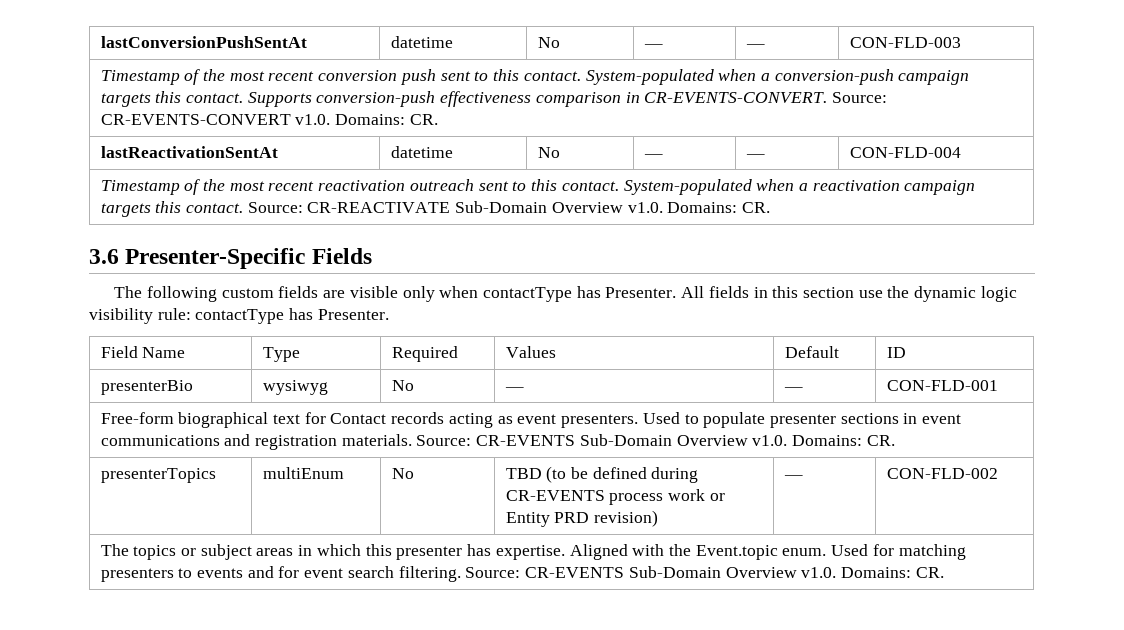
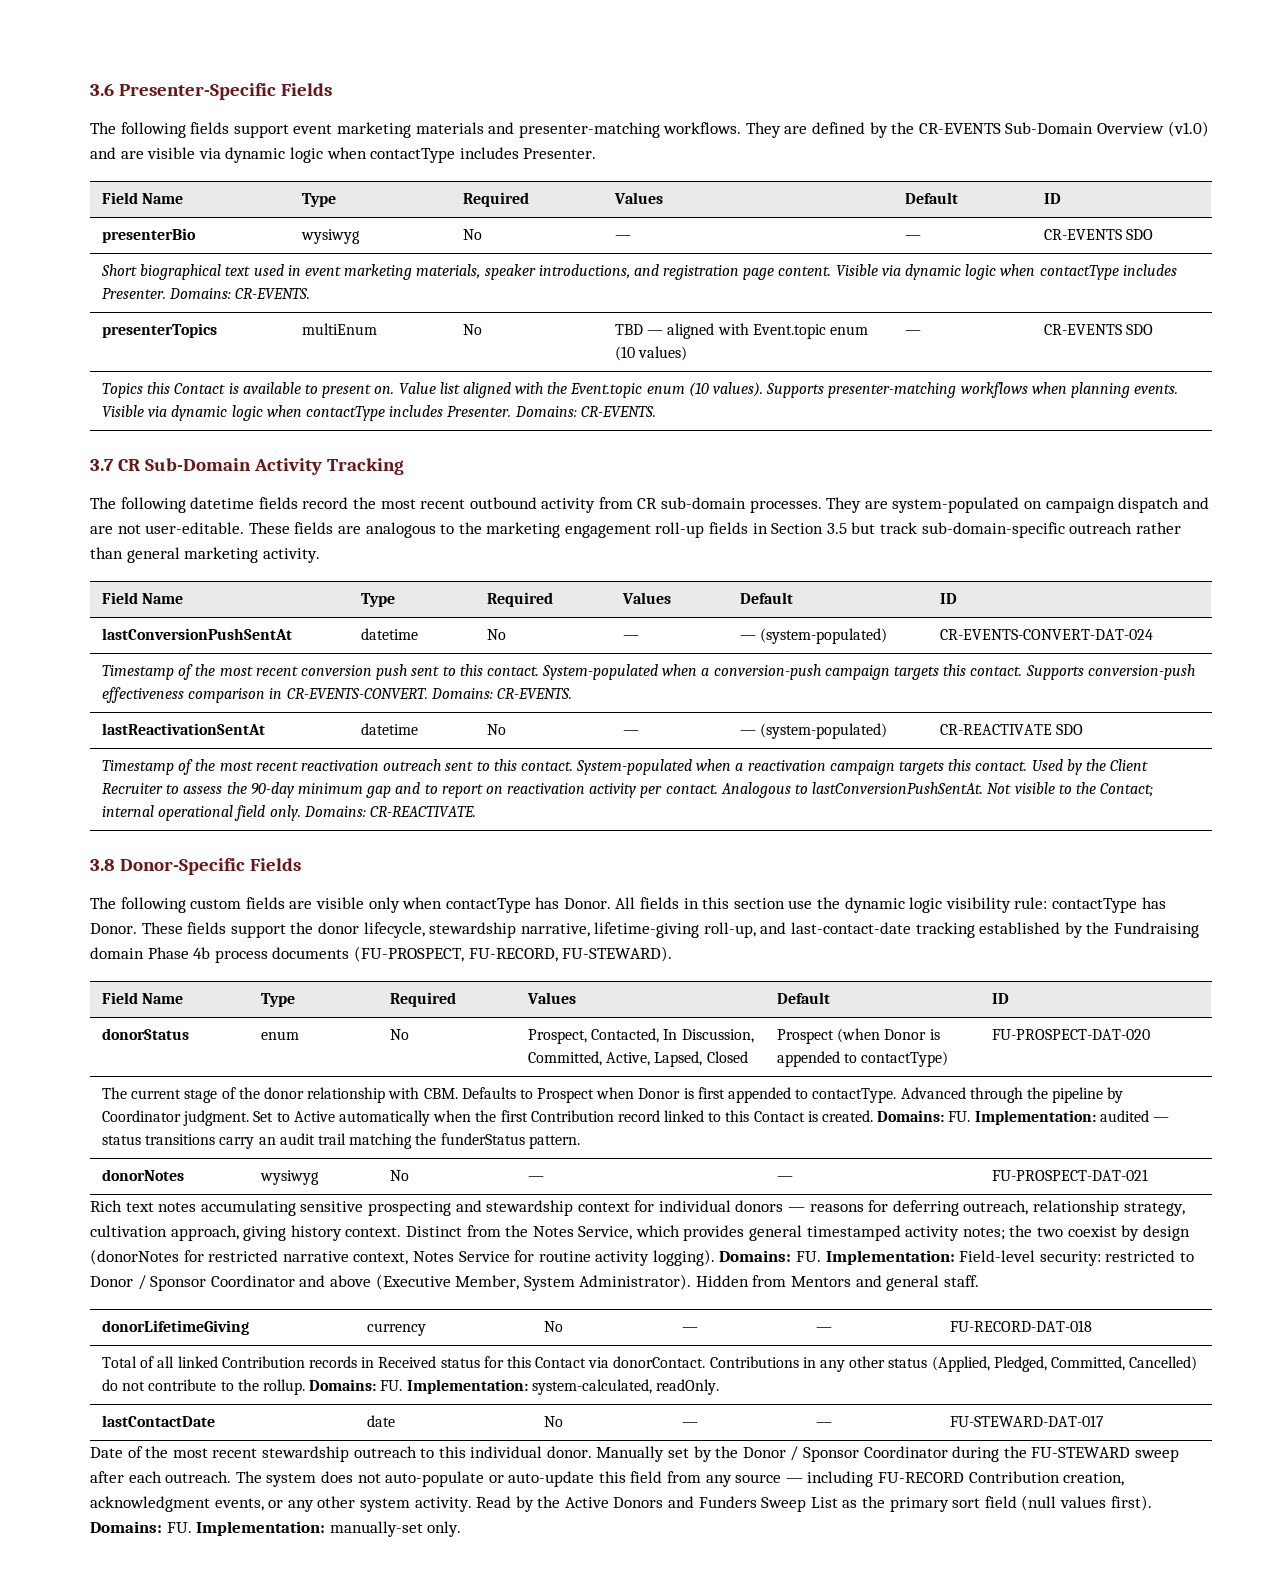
(100, 42) none -> [90,83,332,100] [90,121,1209,138] [90,147,597,163] [102,192,184,204] [302,193,337,207] [463,192,530,207] [614,192,664,204] [905,192,959,204] [1044,193,1062,204] [102,228,197,243] [301,229,361,244] [463,229,483,240] [615,235,632,240] [905,235,922,240] [1044,229,1154,240] [101,264,1177,280] [102,288,311,299] [102,323,218,338] [302,323,378,335] [463,324,483,335] [615,323,869,339] [615,346,688,361] [905,330,922,335] [1044,324,1154,335] [102,382,1179,398] [102,405,656,421] [90,458,404,475] [90,497,1209,513] [90,522,1181,538] [90,547,320,563] [102,592,184,604] [361,593,396,607] [487,592,554,607] [622,592,672,604] [740,592,794,604] [940,593,958,604] 3.6 Presenter-Specific Fields // The following fields support event marketing materials and presenter-matching workflows. They are defined by the CR-EVENTS Sub-Domain Overview (v1.0) and are visible via dynamic logic when contactType includes Presenter. // Field Name | Type | Required | Values | Default | ID // presenterBio | wysiwyg | No | — | — | CR-EVENTS SDO // Short biographical text used in event marketing materials, speaker introductions, and registration page content. Visible via dynamic logic when contactType includes Presenter. Domains: CR-EVENTS. // presenterTopics | multiEnum | No | TBD — aligned with Event.topic enum (10 values) | — | CR-EVENTS SDO // Topics this Contact is available to present on. Value list aligned with the Event.topic enum (10 values). Supports presenter-matching workflows when planning events. Visible via dynamic logic when contactType includes Presenter. Domains: CR-EVENTS. // 3.7 CR Sub-Domain Activity Tracking // The following datetime fields record the most recent outbound activity from CR sub-domain processes. They are system-populated on campaign dispatch and are not user-editable. These fields are analogous to the marketing engagement roll-up fields in Section 3.5 but track sub-domain-specific outreach rather than general marketing activity. // Field Name | Type | Required | Values | Default | ID //
[849,37,961,48] | CON-FLD-003 -> [760,628,888,644] [940,629,1154,640] (system-populated) | CR-EVENTS-CONVERT-DAT-024
[832,92,888,103] [100,114,438,125] Source: CR-EVENTS-CONVERT v1.0. Domains: CR. -> [430,688,573,699] Domains: CR-EVENTS.
[849,147,961,158] | CON-FLD-004 -> [760,723,888,739] [940,724,1084,735] (system-populated) | CR-REACTIVATE SDO
[247,201,771,213] [89,248,306,269] Source: CR-REACTIVATE Sub-Domain Overview v1.0. Domains: CR. // 3.6 Presenter-Specific -> [1031,759,1149,775] [102,782,1154,798] [102,805,477,821] [90,858,245,875] Used by the Client Recruiter to assess the 90-day minimum gap and to report on reactivation activity per contact. Analogous to lastConversionPushSentAt. Not visible to the Contact; internal operational field only. Domains: CR-REACTIVATE. // 3.8 Donor-Specific
[605,287,677,298] Presenter. -> [563,898,611,909] Donor.
[317,309,389,320] [100,346,186,358] [262,347,300,362] [391,346,458,362] [505,346,556,358] [784,346,839,358] [886,347,906,358] [100,380,193,395] [262,380,328,395] [391,380,414,391] [504,387,524,391] [783,387,803,391] [886,380,998,391] [100,412,962,428] [100,434,895,450] [100,468,216,483] [262,467,344,479] [391,468,414,479] [505,466,699,483] [505,489,725,505] [505,510,658,527] [783,475,803,479] [886,468,998,479] [100,544,966,560] [100,566,944,582] Presenter. // Field Name | Type | Required | Values | Default | ID // presenterBio | wysiwyg | No | — | — | CON-FLD-001 // Free-form biographical text for Contact records acting as event presenters. Used to populate presenter sections in event communications and registration materials. Source: CR-EVENTS Sub-Domain Overview v1.0. Domains: CR. // presenterTopics | multiEnum | No | TBD (to be defined during CR-EVENTS process work or Entity PRD revision) | — | CON-FLD-002 // The topics or subject areas in which this presenter has expertise. Aligned with the Event.topic enum. Used for matching presenters to events and for event search filtering. Source: CR-EVENTS Sub-Domain Overview v1.0. Domains: CR. -> [90,922,1200,938] [90,946,673,963] [102,992,184,1004] [261,993,296,1007] [390,992,457,1007] [527,992,577,1004] [777,992,831,1004] [992,993,1010,1004] [102,1028,190,1040] [261,1031,300,1040] [390,1029,410,1040] [528,1028,754,1044] [528,1051,748,1067] [777,1028,940,1044] [777,1051,949,1067] [992,1029,1151,1040] [102,1087,1124,1103] [102,1110,1169,1126] [102,1133,580,1149] [102,1169,185,1181] [260,1170,320,1185] [390,1170,410,1181] [528,1176,545,1181] [777,1176,794,1181] [992,1169,1149,1181] [90,1200,1185,1216] [90,1225,1190,1241] [90,1249,1195,1266] [90,1274,979,1291] [102,1320,250,1335] [367,1323,427,1336] [544,1321,564,1332] [682,1327,699,1332] [816,1327,833,1332] [950,1320,1093,1332] [102,1356,1198,1372] [102,1379,719,1395] [102,1415,216,1427] [367,1415,396,1427] [544,1416,564,1427] [682,1422,699,1427] [816,1422,833,1427] [950,1415,1105,1427] [90,1446,1179,1462] [90,1471,1125,1487] [90,1495,1152,1512] [90,1521,462,1537] Donor. These fields support the donor lifecycle, stewardship narrative, lifetime-giving roll-up, and last-contact-date tracking established by the Fundraising domain Phase 4b process documents (FU-PROSPECT, FU-RECORD, FU-STEWARD). // Field Name | Type | Required | Values | Default | ID // donorStatus | enum | No | Prospect, Contacted, In Discussion, Committed, Active, Lapsed, Closed | Prospect (when Donor is appended to contactType) | FU-PROSPECT-DAT-020 // The current stage of the donor relationship with CBM. Defaults to Prospect when Donor is first appended to contactType. Advanced through the pipeline by Coordinator judgment. Set to Active automatically when the first Contribution record linked to this Contact is created. Domains: FU. Implementation: audited — status transitions carry an audit trail matching the funderStatus pattern. // donorNotes | wysiwyg | No | — | — | FU-PROSPECT-DAT-021 // Rich text notes accumulating sensitive prospecting and stewardship context for individual donors — reasons for deferring outreach, relationship strategy, cultivation approach, giving history context. Distinct from the Notes Service, which provides general timestamped activity notes; the two coexist by design (donorNotes for restricted narrative context, Notes Service for routine activity logging). Domains: FU. Implementation: Field-level security: restricted to Donor / Sponsor Coordinator and above (Executive Member, System Administrator). Hidden from Mentors and general staff. // donorLifetimeGiving | currency | No | — | — | FU-RECORD-DAT-018 // Total of all linked Contribution records in Received status for this Contact via donorContact. Contributions in any other status (Applied, Pledged, Committed, Cancelled) do not contribute to the rollup. Domains: FU. Implementation: system-calculated, readOnly. // lastContactDate | date | No | — | — | FU-STEWARD-DAT-017 // Date of the most recent stewardship outreach to this individual donor. Manually set by the Donor / Sponsor Coordinator during the FU-STEWARD sweep after each outreach. The system does not auto-populate or auto-update this field from any source — including FU-RECORD Contribution creation, acknowledgment events, or any other system activity. Read by the Active Donors and Funders Sweep List as the primary sort field (null values first). Domains: FU. Implementation: manually-set only.

